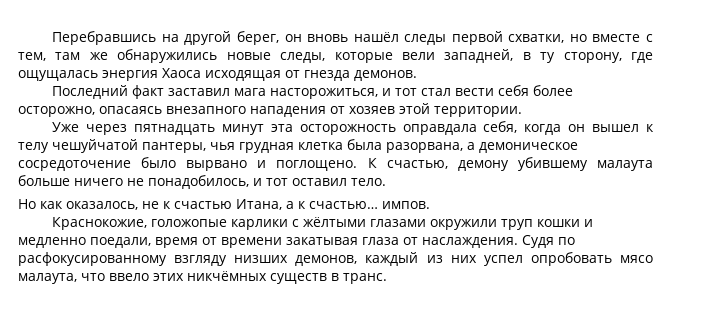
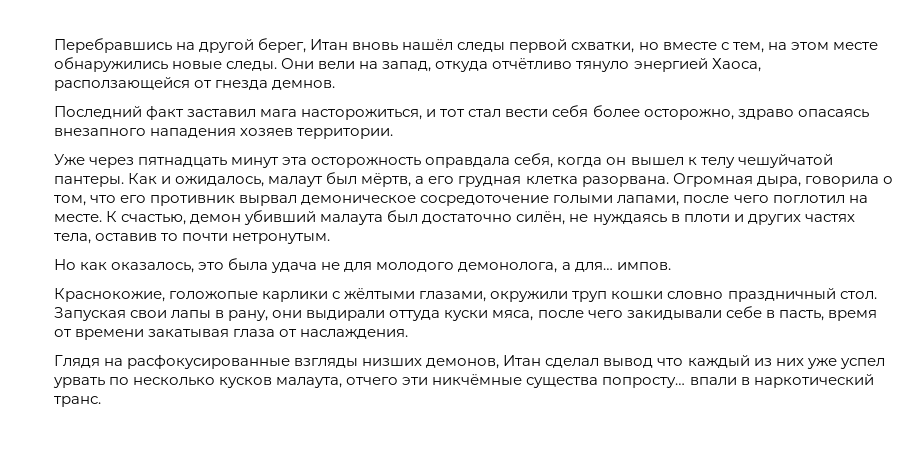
[284,34,302,42] он -> [310,39,349,50] Итан
[55,49,653,63] [18,68,281,81] там же обнаружились новые следы, которые вели западней, в ту сторону, где ощущалась энергия Хаоса исходящая -> [767,42,878,50] [54,57,761,72] [54,77,190,91] на этом месте обнаружились новые следы. Они вели на запад, откуда отчётливо тянуло энергией Хаоса, расползающейся
[354,70,417,81] демонов. -> [272,80,336,90] демнов.
(95, 111) none -> [737,109,794,120] здраво
[330,103,430,114] от хозяев этой -> [240,128,294,136] хозяев
[142,139,578,153] [18,157,653,171] [18,175,386,189] [18,199,378,210] пантеры, чья грудная клетка была разорвана, а демоническое сосредоточение было вырвано и поглощено. К счастью, демону убившему малаута больше ничего не понадобилось, и тот оставил тело. // Но как оказалось, не к счастью Итана, а к счастью… -> [54,172,893,187] [54,195,868,206] [54,210,855,225] [54,233,331,244] [54,258,613,273] пантеры. Как и ожидалось, малаут был мёртв, а его грудная клетка разорвана. Огромная дыра, говорила о том, что его противник вырвал демоническое сосредоточение голыми лапами, после чего поглотил на месте. К счастью, демон убивший малаута был достаточно силён, не нуждаясь в плоти и других частях тела, оставив то почти нетронутым. // Но как оказалось, это была удача не для молодого демонолога, а для…
[370,219,427,227] глазами -> [419,291,487,302] глазами,
[584,219,594,227] [18,237,151,248] и медленно поедали, -> [667,288,877,302] [54,306,824,321] словно праздничный стол. Запуская свои лапы в рану, они выдирали оттуда куски мяса, после чего закидывали себе в пасть,
[522,235,575,248] [18,252,653,266] [18,271,339,284] Судя по расфокусированному взгляду низших демонов, каждый из них успел опробовать мясо малаута, что ввело этих никчёмных существ в -> [54,355,885,369] [53,374,874,388] // Глядя на расфокусированные взгляды низших демонов, Итан сделал вывод что каждый из них уже успел урвать по несколько кусков малаута, отчего эти никчёмные существа попросту… впали в наркотический

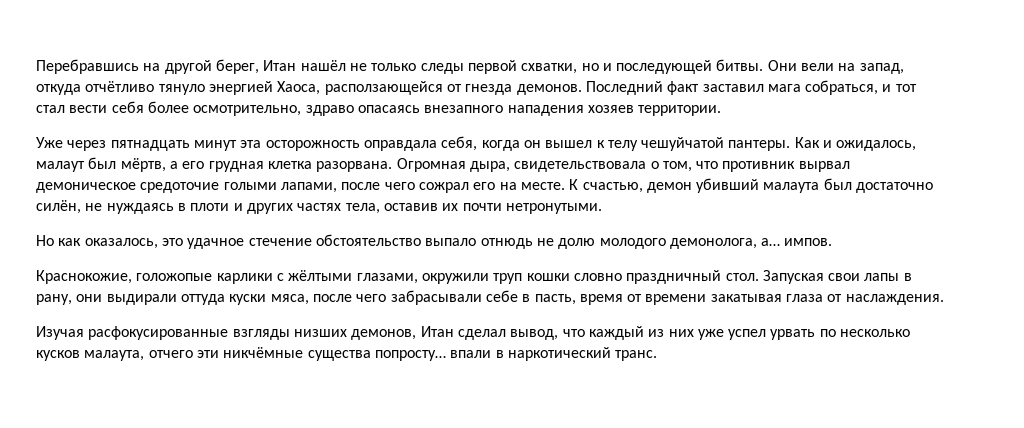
[352,39,454,51] вновь нашёл -> [300,60,417,71] нашёл не только
[662,42,878,53] [54,57,278,72] вместе с тем, на этом месте обнаружились новые следы. -> [602,59,764,74] и последующей битвы.
[272,80,336,90] демнов. // -> [516,84,582,95] демонов.
[301,109,423,120] насторожиться, -> [805,80,879,95] собраться,
[643,109,734,120] осторожно, -> [193,105,302,116] осмотрительно,
[804,176,879,187] говорила -> [514,161,647,172] свидетельствовала
[120,195,147,203] его -> (719, 165) none
[420,195,550,206] сосредоточение -> [140,182,220,193] средоточие
[772,195,845,203] поглотил -> [418,182,496,193] сожрал его
[161,233,331,244] то почти нетронутым. -> [442,203,602,214] их почти нетронутыми.
[228,258,613,273] была удача не для молодого демонолога, а для… -> [187,234,781,249] удачное стечение обстоятельство выпало отнюдь не долю молодого демонолога, а…
[626,310,722,320] закидывали -> [390,290,482,305] забрасывали
[54,355,124,368] Глядя на -> [36,326,84,340] Изучая
[603,358,654,368] вывод -> [510,329,559,340] вывод,

